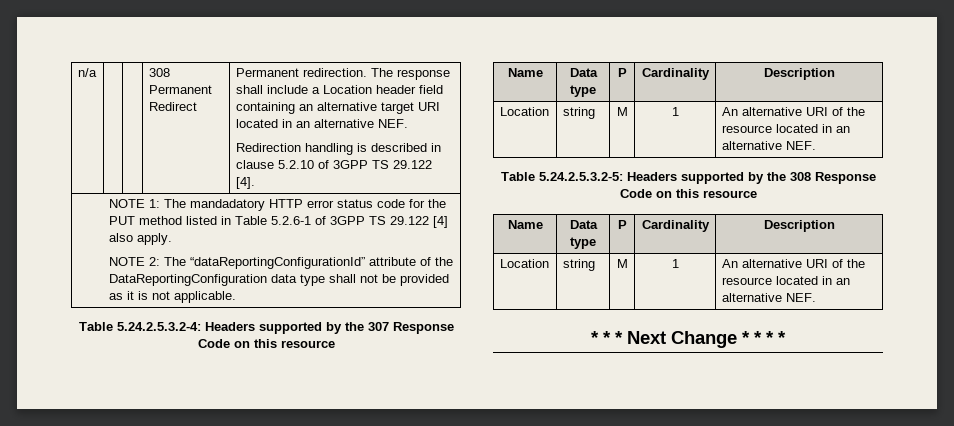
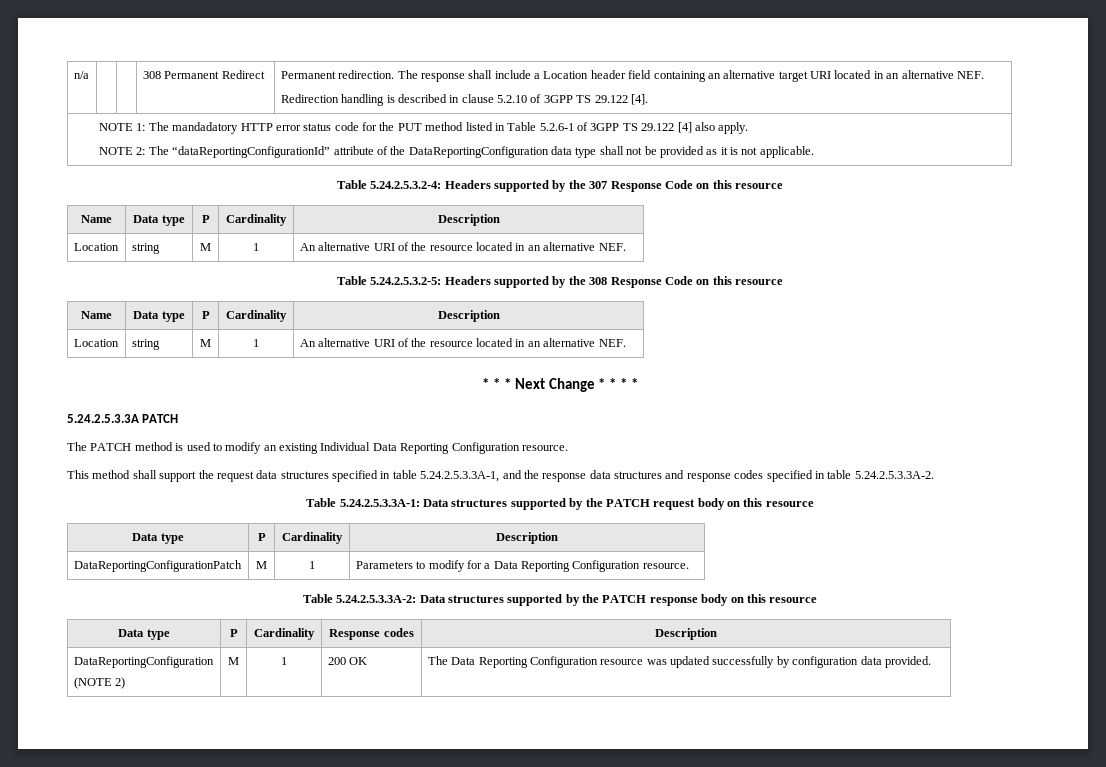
(786, 337) none -> [67,414,179,423] [67,442,568,454] [67,470,934,482] [306,498,814,510] [132,533,184,544] [257,533,266,541] [282,532,343,544] [496,532,558,544] [73,560,242,572] [256,561,267,569] [309,561,315,569] [355,560,689,572] [302,594,818,606] [118,629,170,640] [229,629,238,637] [254,628,315,640] [329,628,414,640] [655,628,717,640] [73,656,214,668] [73,677,126,689] [228,657,239,665] [281,657,287,665] [327,657,368,665] [427,656,931,668] // 5.24.2.5.3.3A PATCH // The PATCH method is used to modify an existing Individual Data Reporting Configuration resource. // This method shall support the request data structures specified in table 5.24.2.5.3.3A-1, and the response data structures and response codes specified in table 5.24.2.5.3.3A-2. // Table 5.24.2.5.3.3A-1: Data structures supported by the PATCH request body on this resource // Data type | P | Cardinality | Description // DataReportingConfigurationPatch | M | 1 | Parameters to modify for a Data Reporting Configuration resource. // Table 5.24.2.5.3.3A-2: Data structures supported by the PATCH response body on this resource // Data type | P | Cardinality | Response codes | Description // DataReportingConfiguration // (NOTE 2) | M | 1 | 200 OK | The Data Reporting Configuration resource was updated successfully by configuration data provided.

